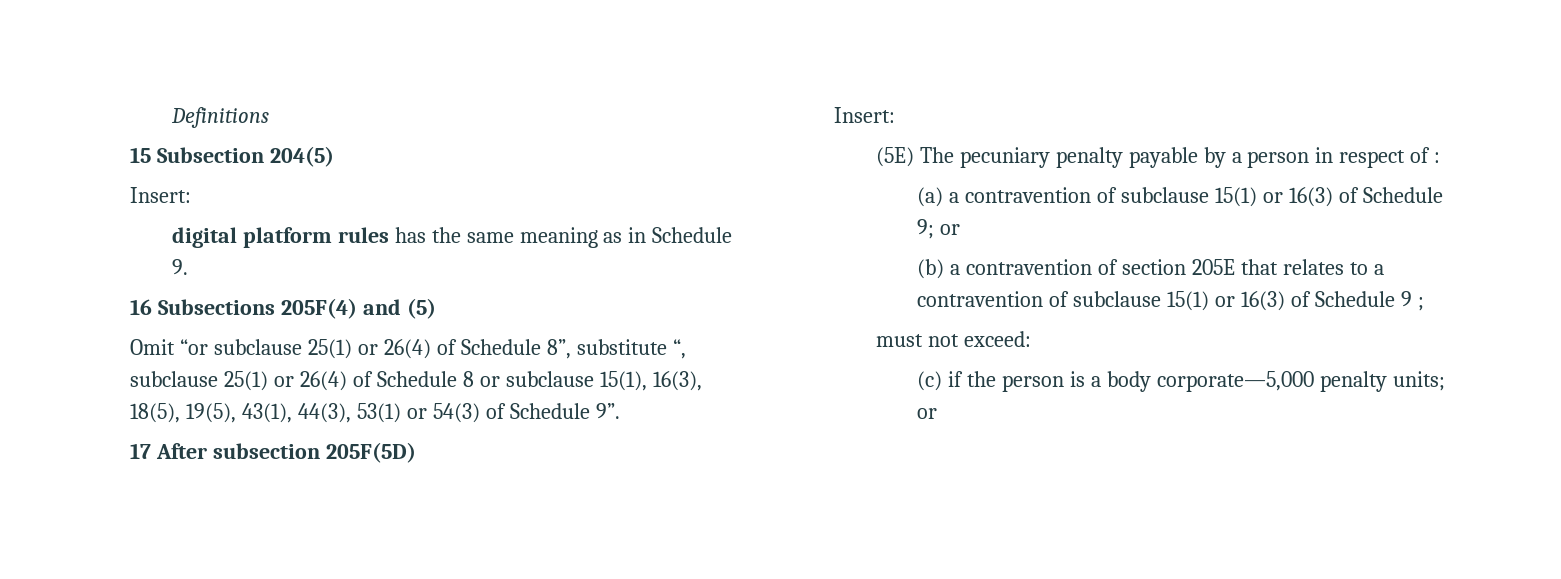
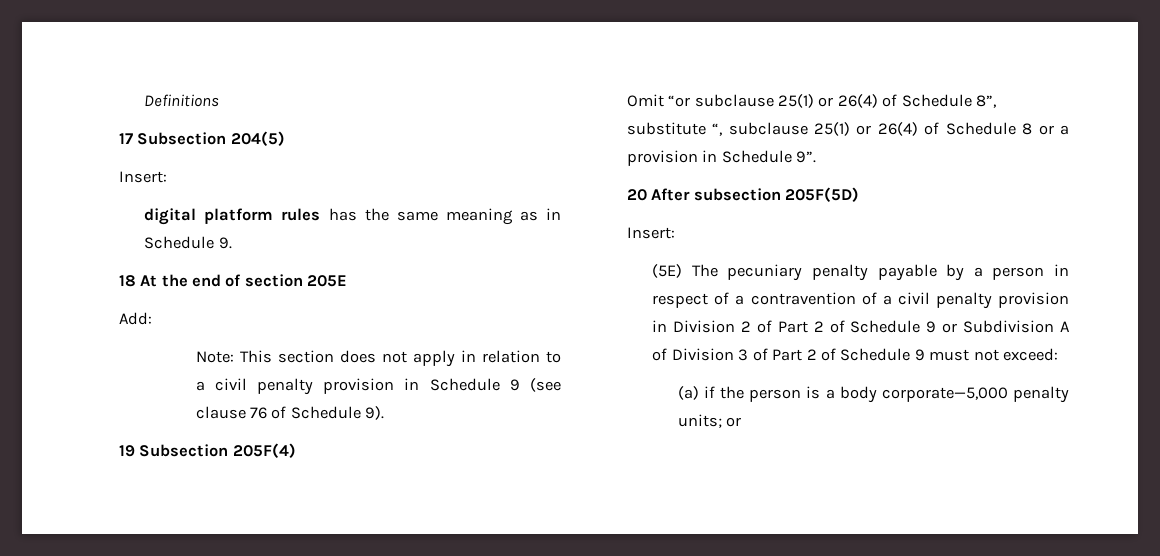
[130,147,152,163] 15 -> [118,133,133,144] 17
[130,299,276,315] 16 Subsections -> [118,274,348,287] [118,312,152,325] [195,350,561,367] [195,378,561,395] [195,406,385,420] [118,444,229,457] 18 At the end of section 205E // Add: // Note: This section does not apply in relation to a civil penalty provision in Schedule 9 (see clause 76 of Schedule 9). // 19 Subsection
[363,298,437,319] and (5) -> (296, 450) none
[505,371,702,391] [130,403,507,423] subclause 15(1), 16(3), 18(5), 19(5), 43(1), 44(3), 53(1) or 54(3) of -> [1060,125,1069,135] [626,150,718,166] a provision in
[130,443,152,459] 17 -> [626,189,647,201] 20
[1434,152,1441,163] [917,187,1443,207] [917,219,961,239] [917,259,1384,279] [917,291,1424,311] : // (a) a contravention of subclause 15(1) or 16(3) of Schedule 9; or // (b) a contravention of section 205E that relates to a contravention of subclause 15(1) or 16(3) of Schedule 9 ; // -> [735,292,1069,309] [652,320,1070,333] [652,348,925,361] a contravention of a civil penalty provision in Division 2 of Part 2 of Schedule 9 or Subdivision A of Division 3 of Part 2 of Schedule 9
[917,371,943,391] (c) -> [677,386,699,400] (a)

